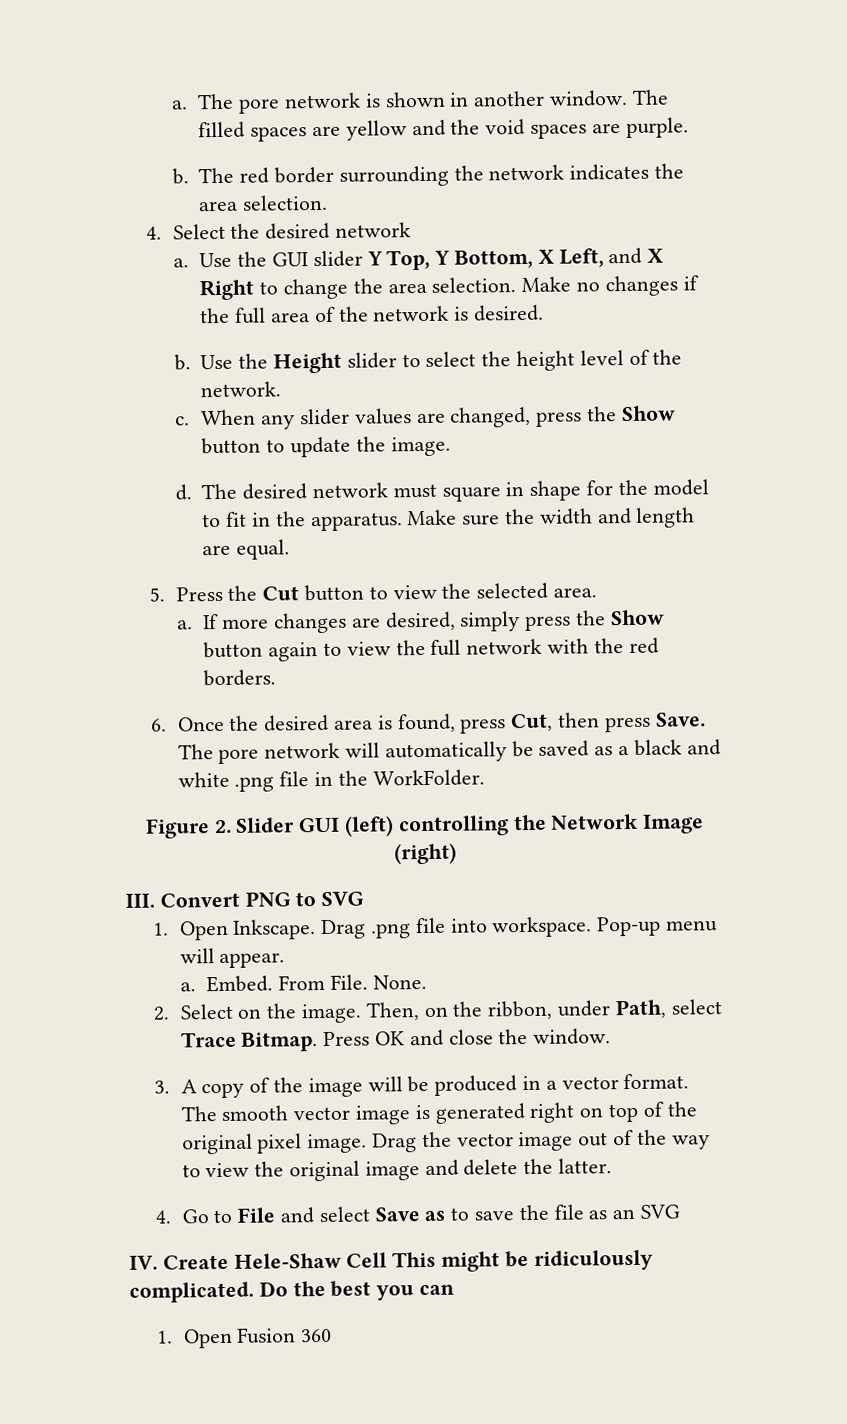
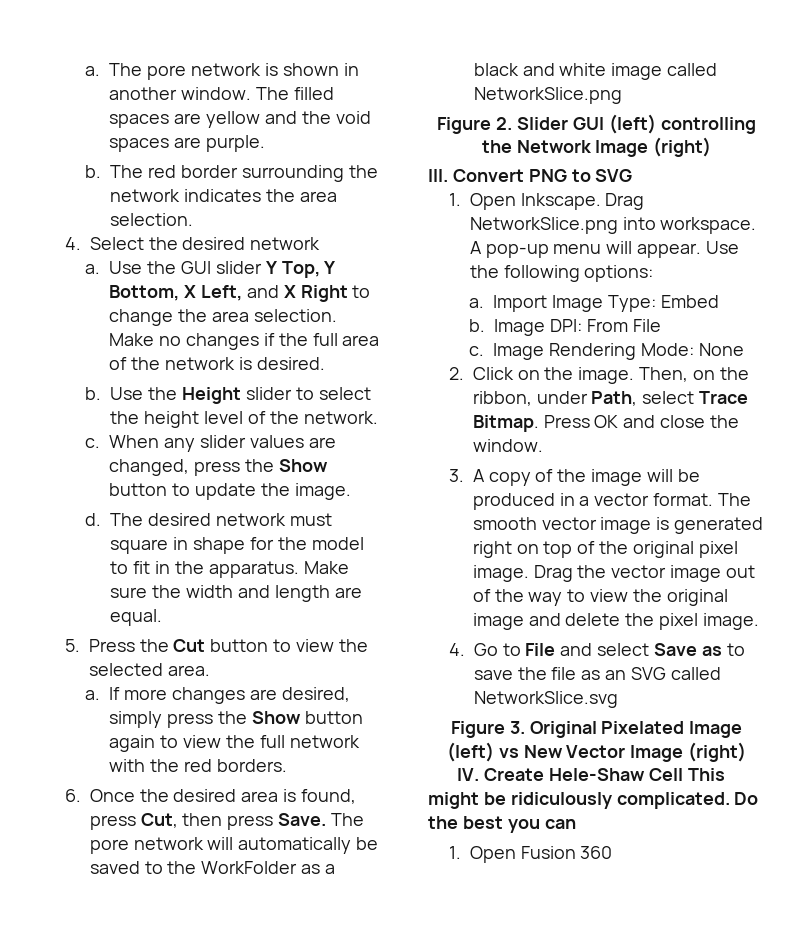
(590, 748) none -> [144,861,298,874] to the WorkFolder
[234,769,485,792] .png file in the WorkFolder. -> [611,63,718,80] [473,87,622,104] image called NetworkSlice.png
[370,916,718,939] [179,948,286,969] [179,974,427,993] [152,1003,233,1021] .png file into workspace. Pop-up menu will appear. // a. Embed. From File. None. // 2. Select -> [469,217,757,234] [469,241,739,258] [469,265,654,282] [469,295,719,312] [469,319,661,336] [469,343,744,360] [448,367,514,380] NetworkSlice.png into workspace. A pop-up menu will appear. Use the following options: // a. Import Image Type: Embed // b. Image DPI: From File // c. Image Rendering Mode: None // 2. Click
[557,1158,612,1174] latter. -> [659,613,759,630] pixel image.
(680, 1211) none -> [670,667,721,680] [473,691,618,708] [450,721,743,738] [446,742,747,762] called NetworkSlice.svg // Figure 3. Original Pixelated Image (left) vs New Vector Image (right)

